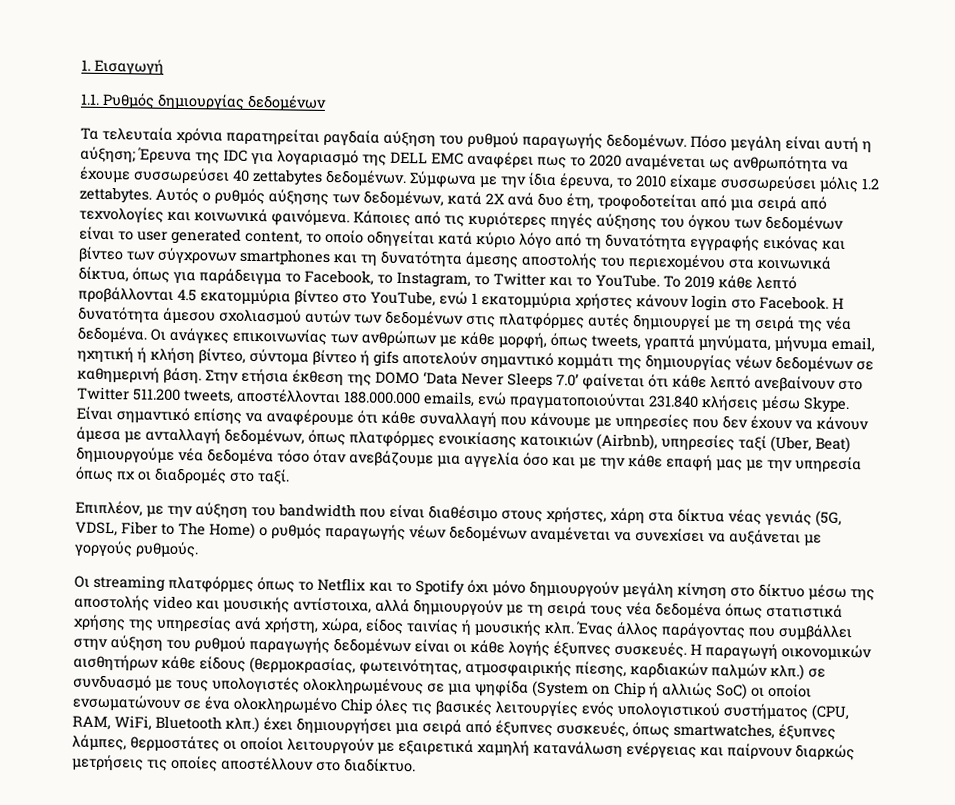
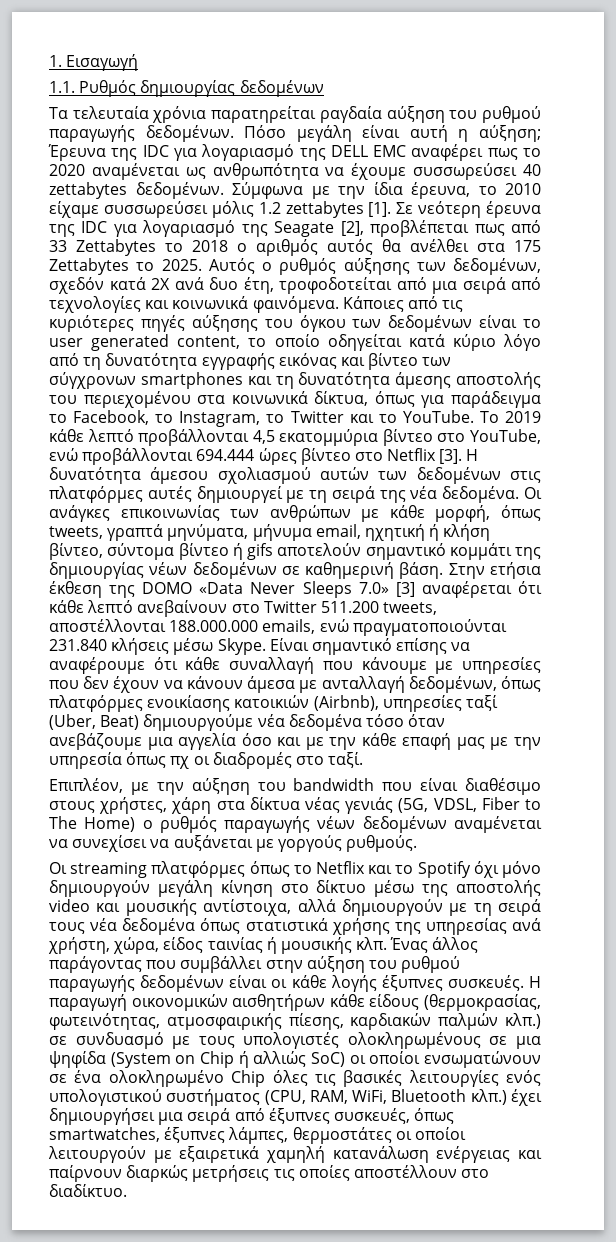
[79,186,152,204] zettabytes. -> [285,201,541,218] [49,220,541,237] [49,239,541,256] [49,258,202,275] zettabytes [1]. Σε νεότερη έρευνα της IDC για λογαριασμό της Seagate [2], προβλέπεται πως από 33 Zettabytes το 2018 ο αριθμός αυτός θα ανέλθει στα 175 Zettabytes το 2025.
(444, 198) none -> [49,277,104,294] σχεδόν
[177,288,197,302] 4.5 -> [252,430,275,444] 4,5
[471,292,829,312] 1 εκατομμύρια χρήστες κάνουν login στο Facebook. -> [82,448,463,465] προβάλλονται 694.444 ώρες βίντεο στο Netflix [3].
[423,371,458,385] ‘Data -> [199,582,244,594] «Data
[556,373,645,391] 7.0’ φαίνεται -> [358,581,512,598] 7.0» [3] αναφέρεται

